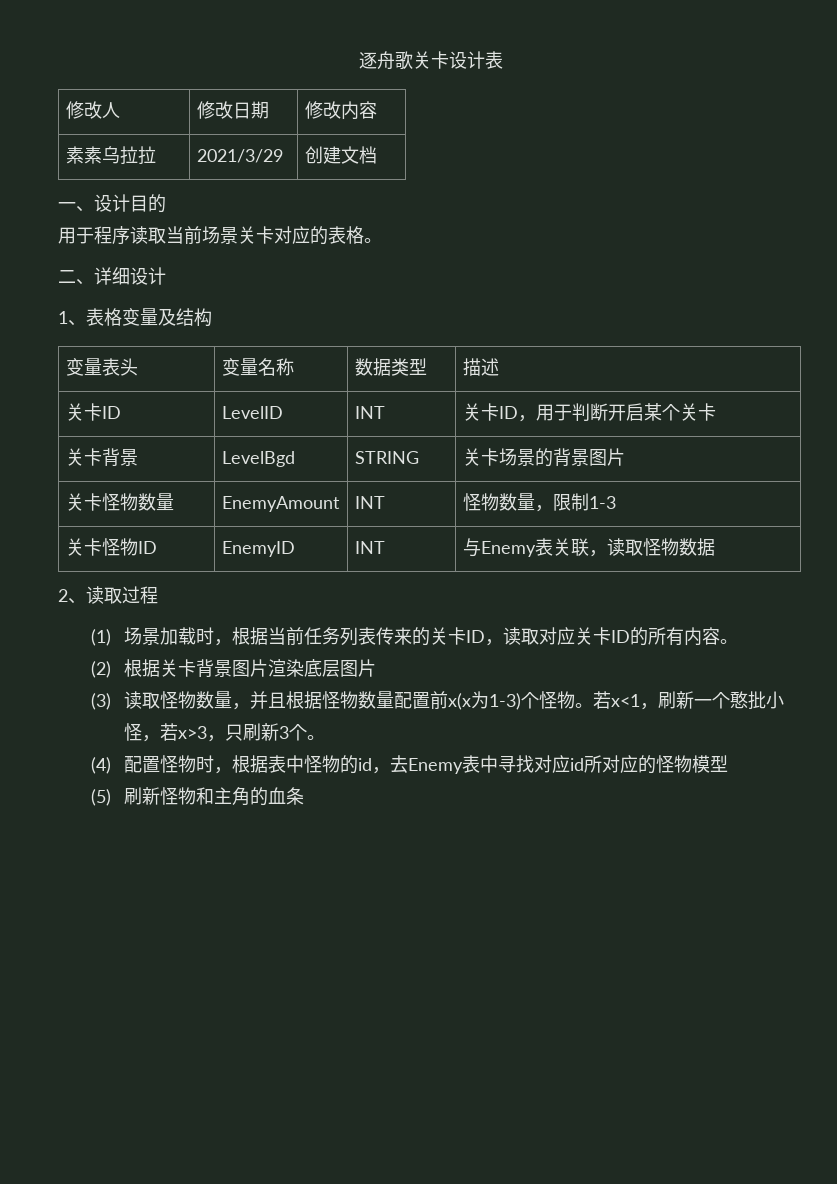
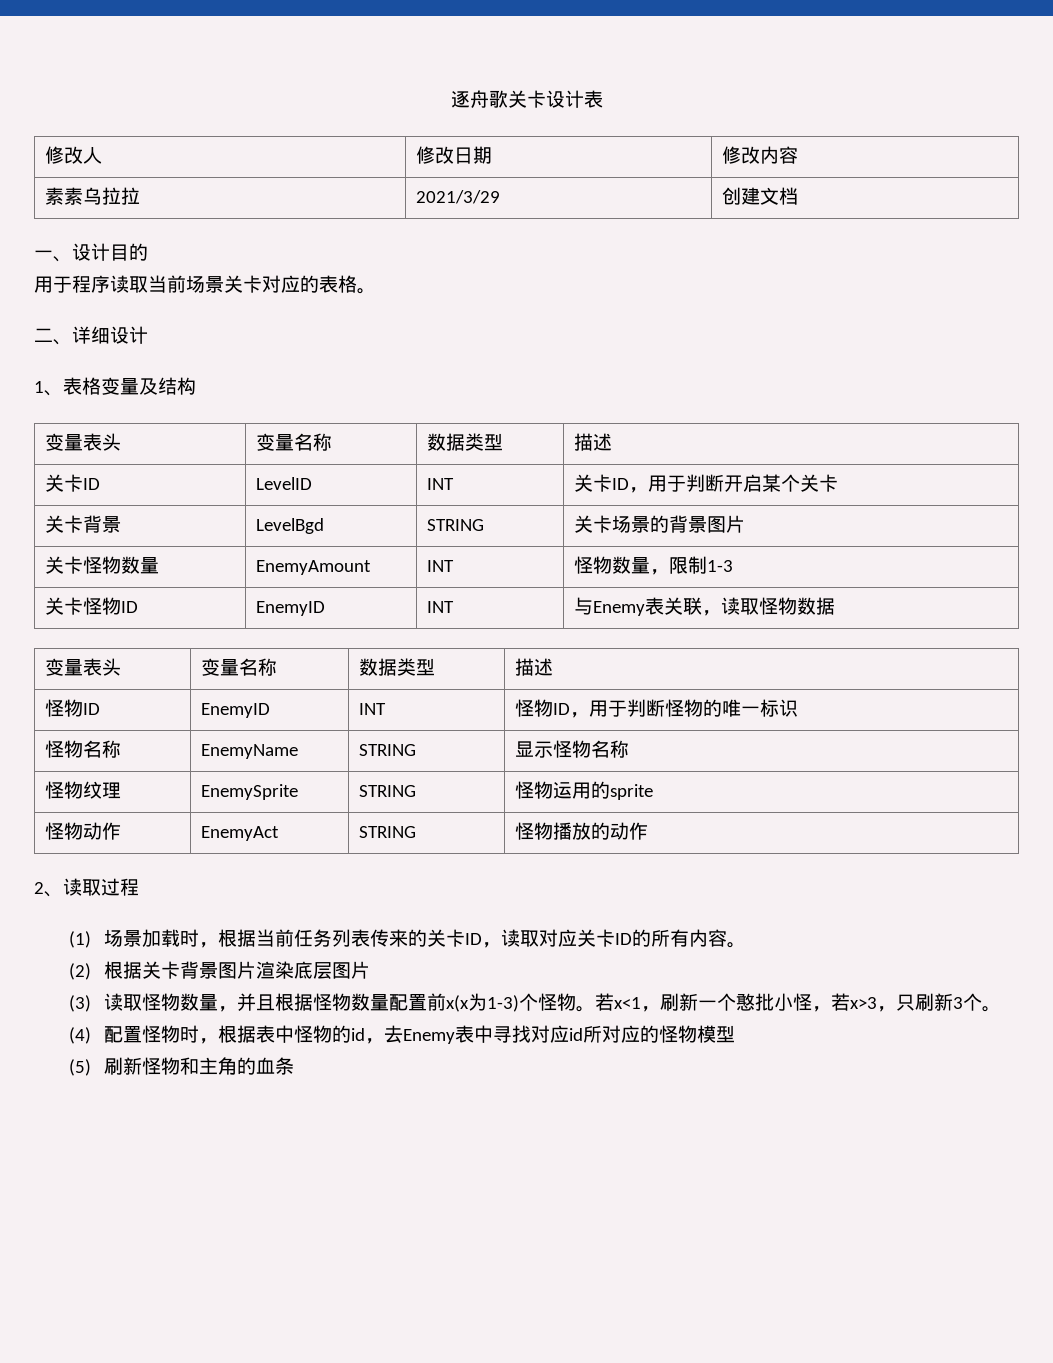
(715, 547) none -> [45,658,122,676] [201,658,278,676] [359,658,436,676] [515,658,554,676] [45,699,101,717] [201,703,271,718] [359,703,387,715] [515,699,799,718] [45,740,122,758] [201,744,299,759] [359,744,417,756] [515,740,630,758] [45,781,122,799] [201,784,299,800] [359,785,417,797] [515,781,654,800] [45,822,122,840] [201,826,280,841] [359,826,417,838] [515,822,649,840] // 变量表头 | 变量名称 | 数据类型 | 描述 // 怪物ID | EnemyID | INT | 怪物ID，用于判断怪物的唯一标识 // 怪物名称 | EnemyName | STRING | 显示怪物名称 // 怪物纹理 | EnemySprite | STRING | 怪物运用的sprite // 怪物动作 | EnemyAct | STRING | 怪物播放的动作

